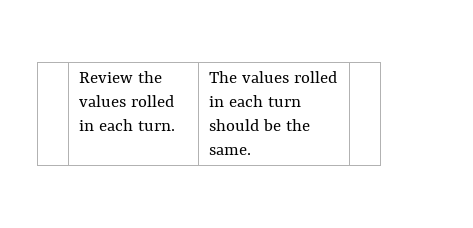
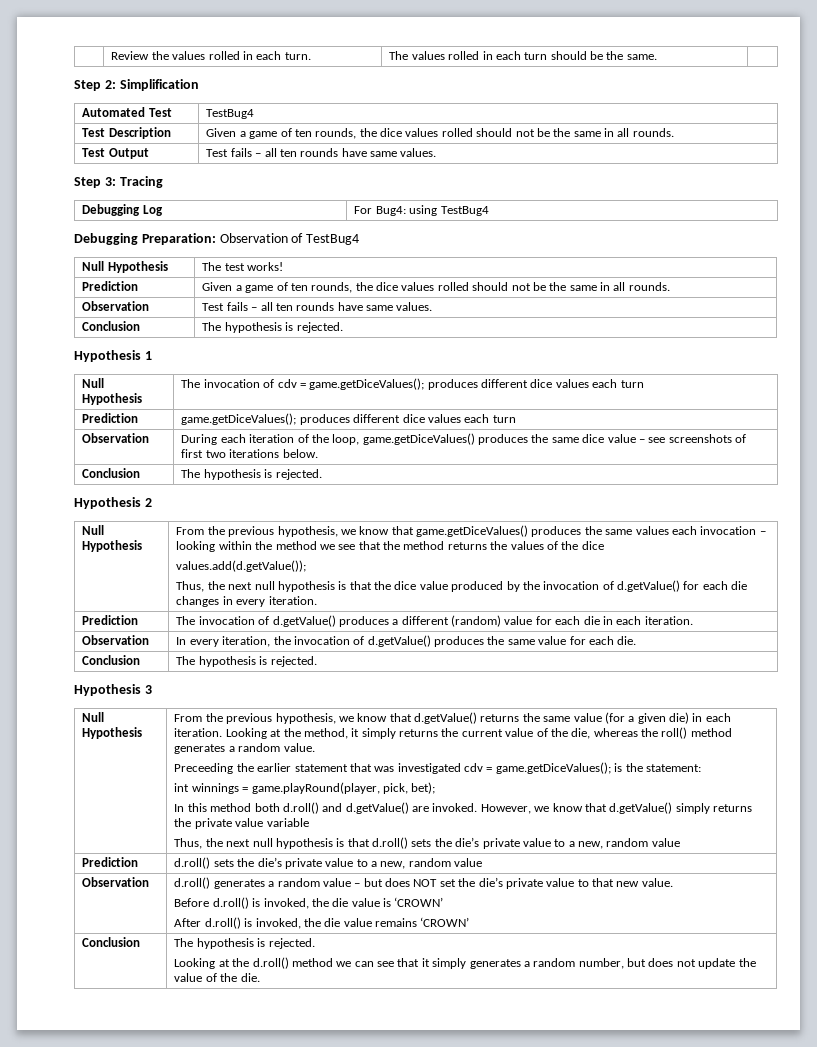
(252, 151) none -> [74,79,199,91] [82,107,172,117] [206,109,255,119] [82,127,171,139] [206,128,674,139] [82,148,149,159] [206,148,437,157] [74,176,163,188] [82,204,163,216] [354,205,489,216] [74,233,360,245] [82,261,168,273] [202,262,284,271] [82,281,139,291] [202,282,670,293] [82,301,150,311] [202,302,433,311] [82,321,141,331] [202,322,343,333] [74,350,152,362] [82,378,105,388] [82,393,143,405] [181,378,644,390] [82,413,139,423] [181,413,516,425] [82,433,150,443] [181,433,747,445] [181,449,318,458] [82,468,141,478] [181,469,322,480] [74,497,152,509] [82,525,105,535] [82,540,143,552] [176,525,766,537] [176,541,604,552] [176,560,307,572] [176,580,748,592] [176,596,317,607] [82,615,139,625] [176,615,693,627] [82,635,150,645] [176,635,637,647] [82,655,141,665] [176,656,317,667] [74,684,152,696] [82,712,105,722] [82,727,143,739] [174,712,731,724] [174,727,732,739] [174,743,315,754] [174,762,701,774] [174,782,436,794] [174,802,753,814] [174,818,309,829] [174,837,680,849] [82,857,139,867] [174,857,483,869] [82,877,150,887] [174,877,673,889] [174,897,444,909] [174,917,470,929] [82,937,141,947] [174,938,315,949] [174,957,756,969] [174,973,260,982] // Step 2: Simplification // Automated Test | TestBug4 // Test Description | Given a game of ten rounds, the dice values rolled should not be the same in all rounds. // Test Output | Test fails – all ten rounds have same values. // Step 3: Tracing // Debugging Log | For Bug4: using TestBug4 // Debugging Preparation: Observation of TestBug4 // Null Hypothesis | The test works! // Prediction | Given a game of ten rounds, the dice values rolled should not be the same in all rounds. // Observation | Test fails – all ten rounds have same values. // Conclusion | The hypothesis is rejected. // Hypothesis 1 // Null Hypothesis | The invocation of cdv = game.getDiceValues(); produces different dice values each turn // Prediction | game.getDiceValues(); produces different dice values each turn // Observation | During each iteration of the loop, game.getDiceValues() produces the same dice value – see screenshots of first two iterations below. // Conclusion | The hypothesis is rejected. // Hypothesis 2 // Null Hypothesis | From the previous hypothesis, we know that game.getDiceValues() produces the same values each invocation – looking within the method we see that the method returns the values of the dice // values.add(d.getValue()); // Thus, the next null hypothesis is that the dice value produced by the invocation of d.getValue() for each die changes in every iteration. // Prediction | The invocation of d.getValue() produces a different (random) value for each die in each iteration. // Observation | In every iteration, the invocation of d.getValue() produces the same value for each die. // Conclusion | The hypothesis is rejected. // Hypothesis 3 // Null Hypothesis | From the previous hypothesis, we know that d.getValue() returns the same value (for a given die) in each iteration. Looking at the method, it simply returns the current value of the die, whereas the roll() method generates a random value. // Preceeding the earlier statement that was investigated cdv = game.getDiceValues(); is the statement: // int winnings = game.playRound(player, pick, bet); // In this method both d.roll() and d.getValue() are invoked. However, we know that d.getValue() simply returns the private value variable // Thus, the next null hypothesis is that d.roll() sets the die’s private value to a new, random value // Prediction | d.roll() sets the die’s private value to a new, random value // Observation | d.roll() generates a random value – but does NOT set the die’s private value to that new value. // Before d.roll() is invoked, the die value is ‘CROWN’ // After d.roll() is invoked, the die value remains ‘CROWN’ // Conclusion | The hypothesis is rejected. // Looking at the d.roll() method we can see that it simply generates a random number, but does not update the value of the die.

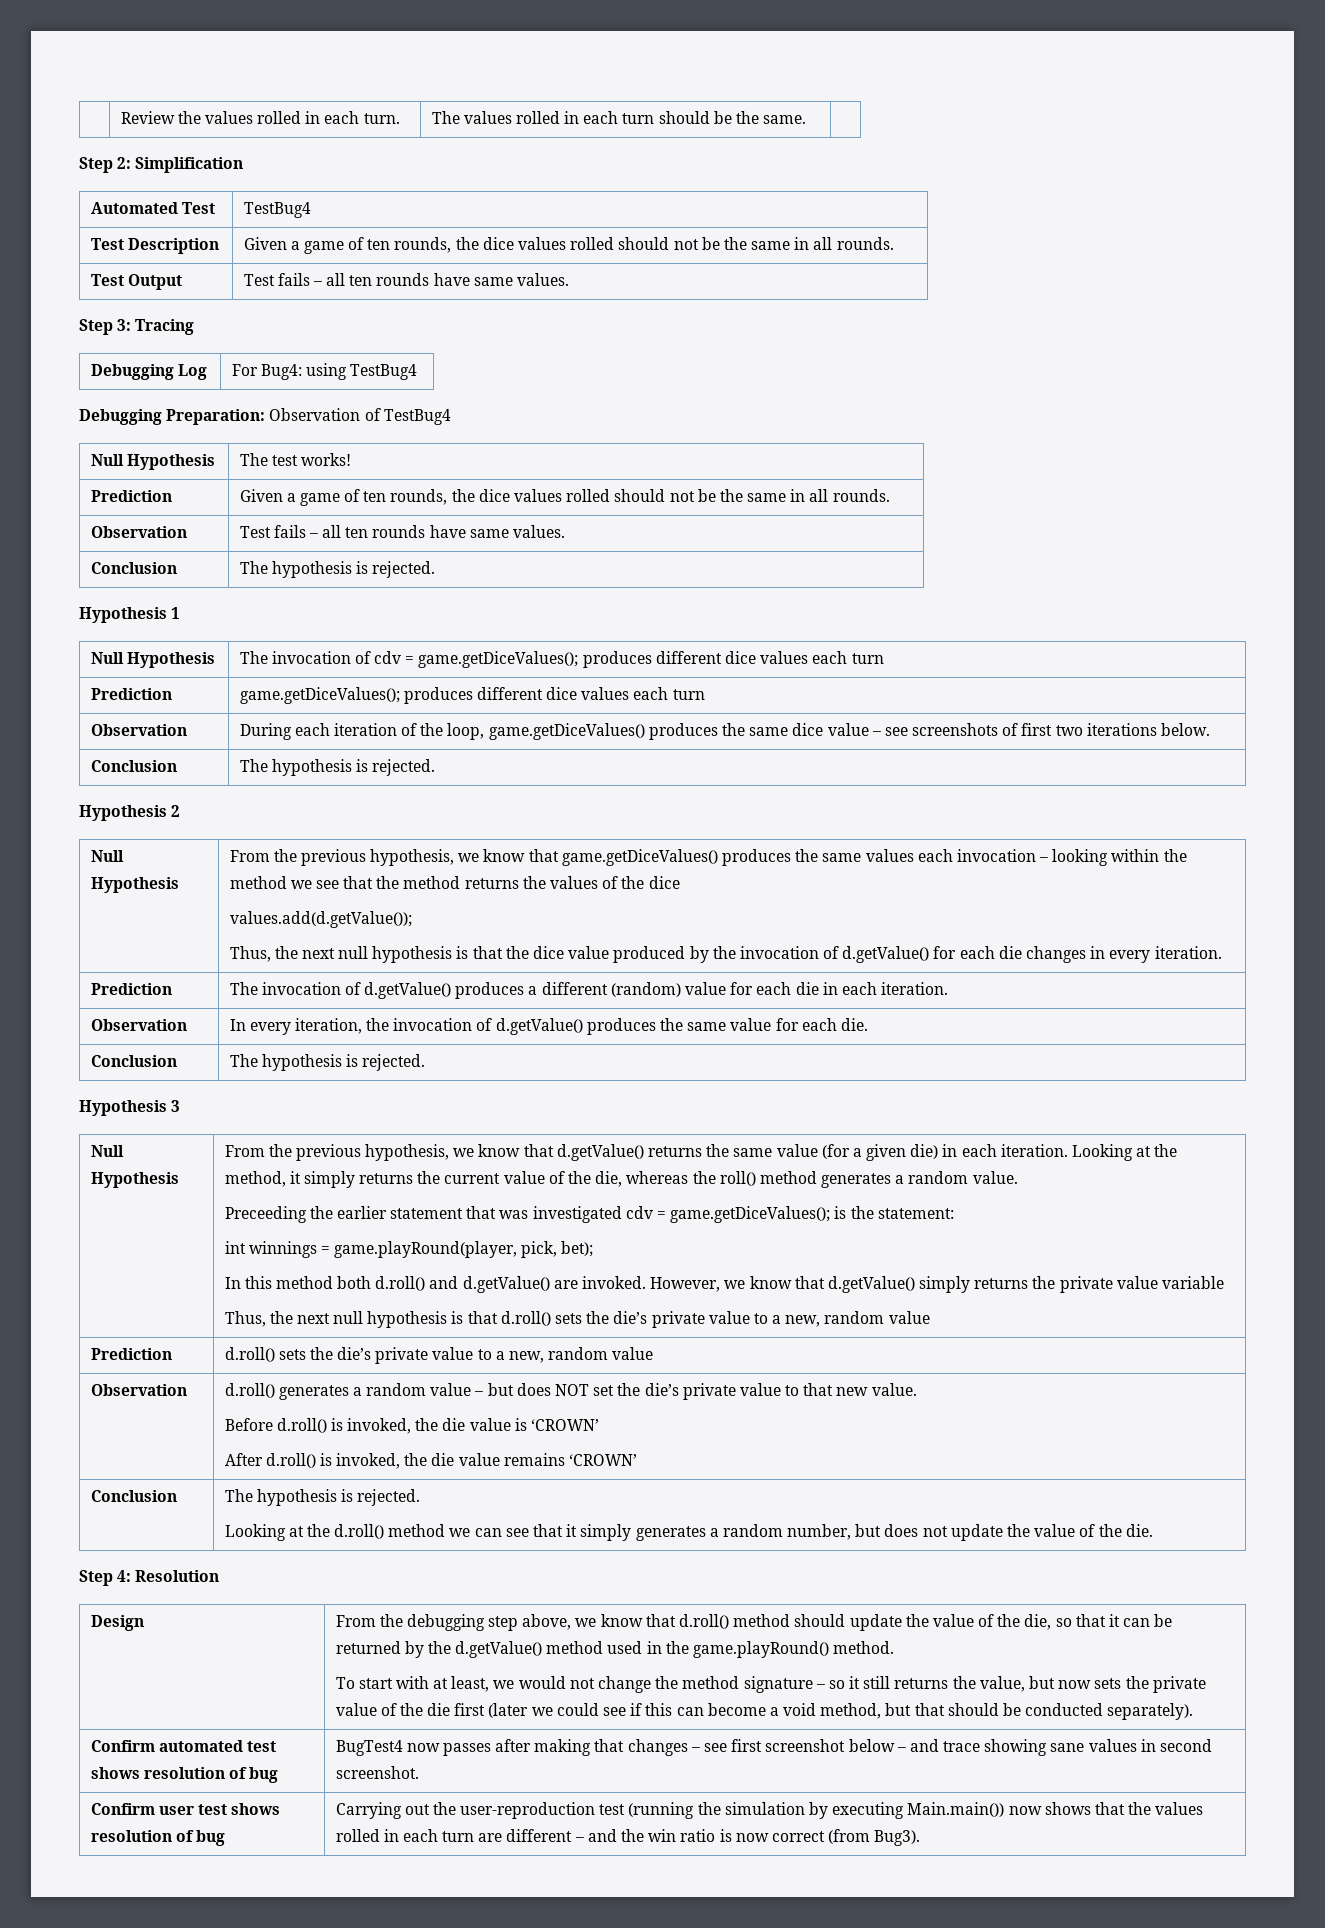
(260, 977) none -> [79,1570,220,1586] [90,1615,144,1631] [335,1614,1173,1631] [335,1641,895,1658] [335,1676,1206,1693] [335,1703,1194,1720] [90,1740,276,1752] [90,1767,279,1783] [335,1739,1213,1756] [335,1766,419,1779] [90,1803,281,1815] [90,1830,225,1846] [335,1802,1204,1819] [335,1829,921,1846] // Step 4: Resolution // Design | From the debugging step above, we know that d.roll() method should update the value of the die, so that it can be returned by the d.getValue() method used in the game.playRound() method. // To start with at least, we would not change the method signature – so it still returns the value, but now sets the private value of the die first (later we could see if this can become a void method, but that should be conducted separately). // Confirm automated test shows resolution of bug | BugTest4 now passes after making that changes – see first screenshot below – and trace showing sane values in second screenshot. // Confirm user test shows resolution of bug | Carrying out the user-reproduction test (running the simulation by executing Main.main()) now shows that the values rolled in each turn are different – and the win ratio is now correct (from Bug3).

